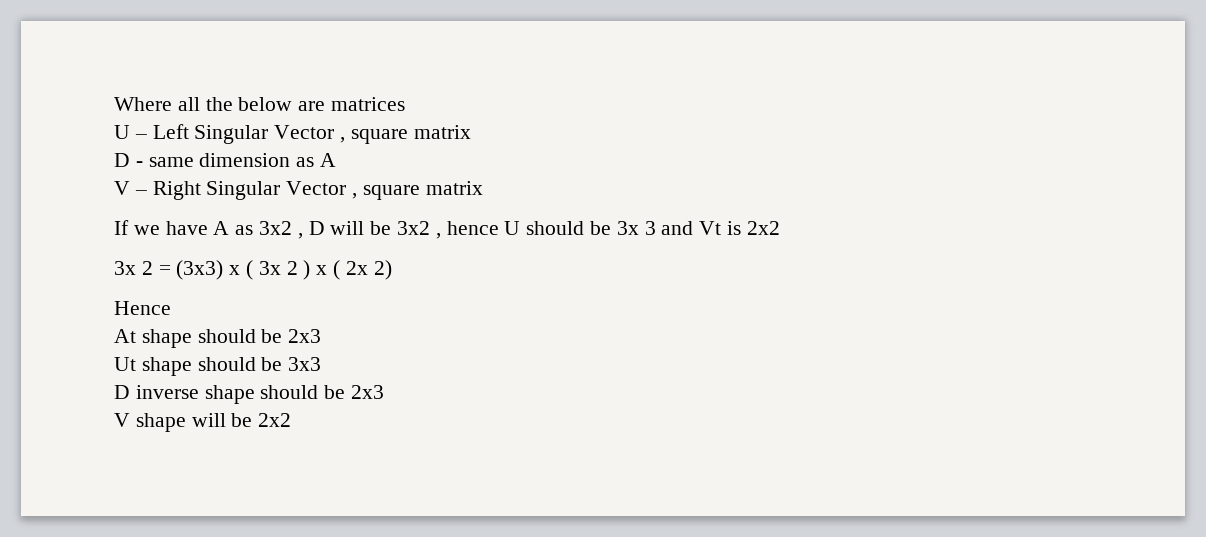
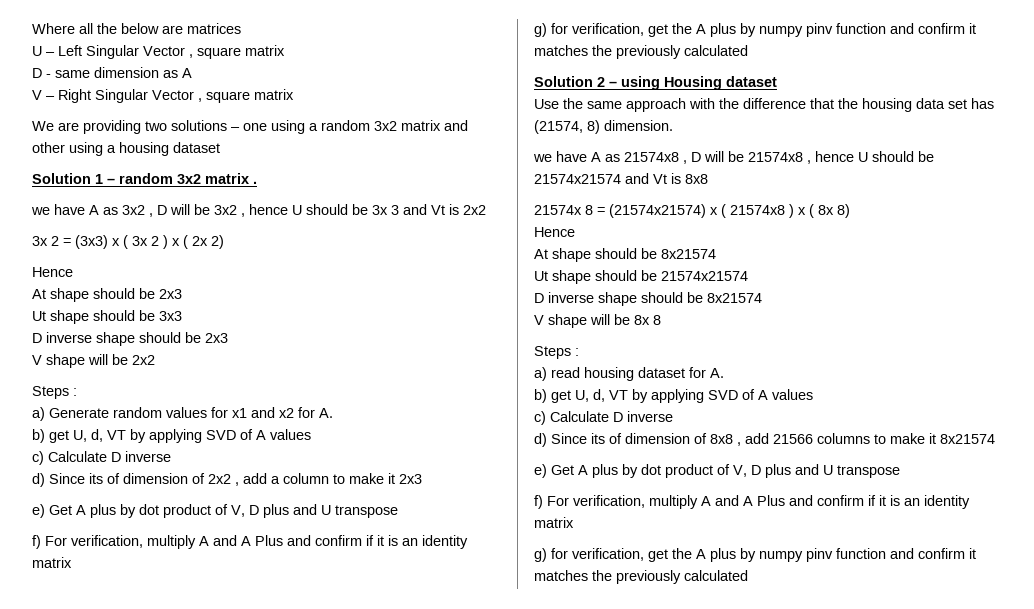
[114,220,129,235] If -> [32,120,468,134] [32,142,220,156] [32,173,257,184] We are providing two solutions – one using a random 3x2 matrix and other using a housing dataset // Solution 1 – random 3x2 matrix . //
(292, 420) none -> [32,386,77,399] [32,407,333,421] [32,429,311,443] [32,451,171,465] [32,473,422,487] [32,504,398,518] [32,535,468,549] [32,557,72,568] [534,23,976,37] [534,45,748,59] [534,76,777,90] [534,98,994,112] [534,120,673,134] [533,151,934,164] [534,173,708,184] [534,204,850,218] [534,227,575,237] [534,248,716,262] [534,270,748,284] [534,292,762,306] [534,314,661,328] [534,346,579,359] [534,367,724,381] [534,389,813,403] [534,411,673,425] [534,433,995,447] [534,464,900,478] [534,495,970,509] [534,517,574,528] [534,548,976,562] [534,570,748,584] // Steps : // a) Generate random values for x1 and x2 for A. // b) get U, d, VT by applying SVD of A values // c) Calculate D inverse // d) Since its of dimension of 2x2 , add a column to make it 2x3 // e) Get A plus by dot product of V, D plus and U transpose // f) For verification, multiply A and A Plus and confirm if it is an identity matrix // g) for verification, get the A plus by numpy pinv function and confirm it matches the previously calculated // Solution 2 – using Housing dataset // Use the same approach with the difference that the housing data set has (21574, 8) dimension. // we have A as 21574x8 , D will be 21574x8 , hence U should be 21574x21574 and Vt is 8x8 // 21574x 8 = (21574x21574) x ( 21574x8 ) x ( 8x 8) // Hence // At shape should be 8x21574 // Ut shape should be 21574x21574 // D inverse shape should be 8x21574 // V shape will be 8x 8 // Steps : // a) read housing dataset for A. // b) get U, d, VT by applying SVD of A values // c) Calculate D inverse // d) Since its of dimension of 8x8 , add 21566 columns to make it 8x21574 // e) Get A plus by dot product of V, D plus and U transpose // f) For verification, multiply A and A Plus and confirm if it is an identity matrix // g) for verification, get the A plus by numpy pinv function and confirm it matches the previously calculated

